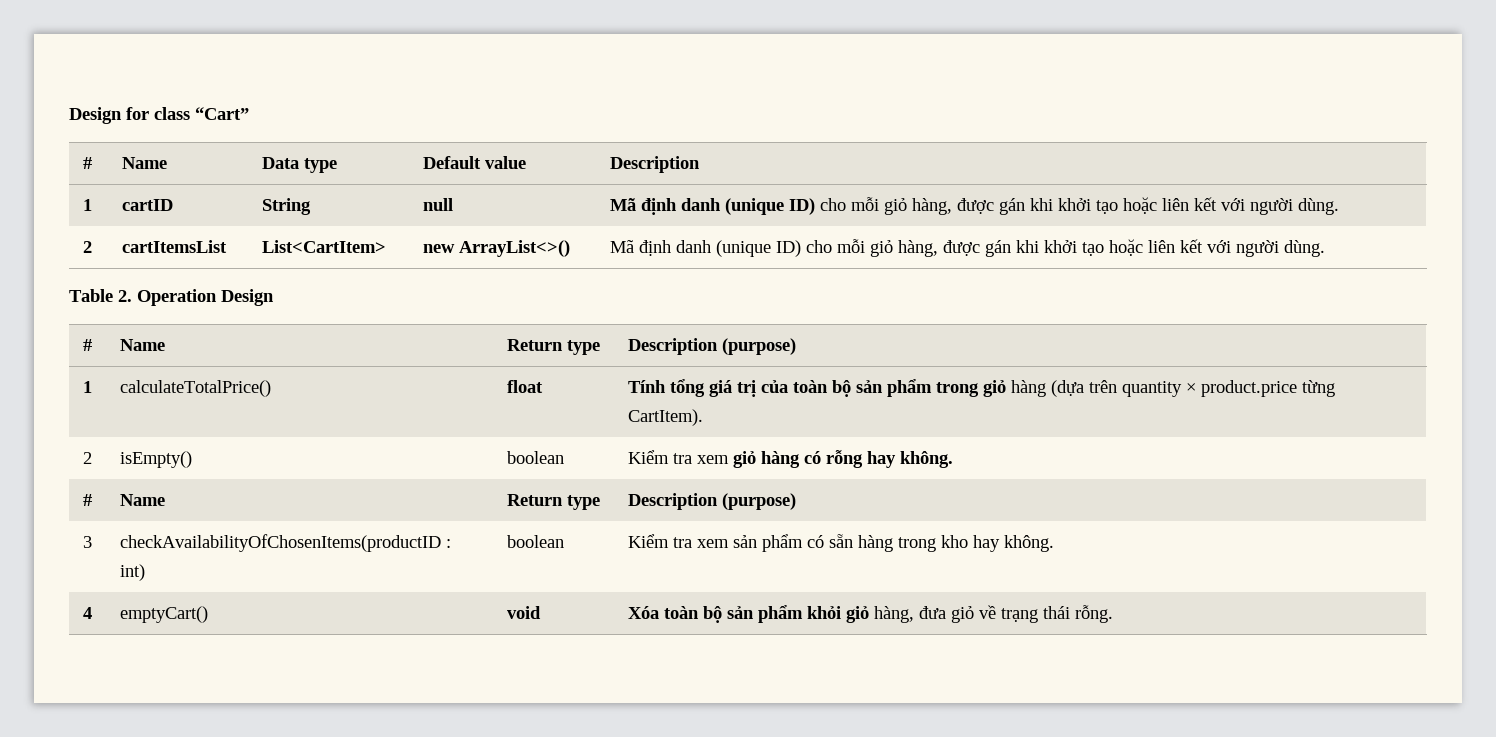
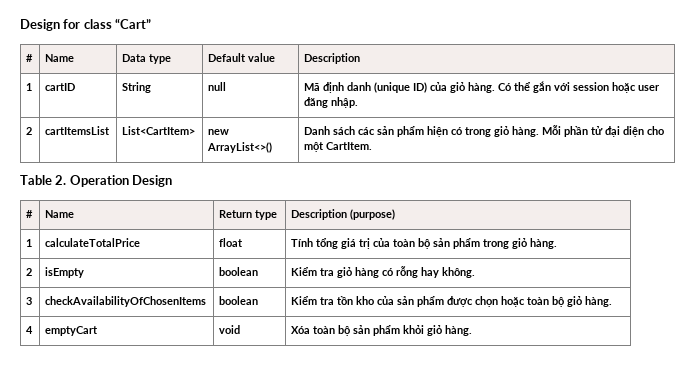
[819,197,1339,215] cho mỗi giỏ hàng, được gán khi khởi tạo hoặc liên kết với người dùng. -> [430,81,661,93] [304,97,359,108] của giỏ hàng. Có thể gắn với session hoặc user đăng nhập.
[609,239,1325,257] Mã định danh (unique ID) cho mỗi giỏ hàng, được gán khi khởi tạo hoặc liên kết với người dùng. -> [304,125,665,137] [304,142,373,152] Danh sách các sản phẩm hiện có trong giỏ hàng. Mỗi phần tử đại diện cho một CartItem.
[119,380,271,397] calculateTotalPrice() -> [45,238,141,247] calculateTotalPrice
[1010,380,1335,397] [627,409,703,426] [82,452,92,464] [119,451,192,468] [506,451,564,464] [627,450,729,464] hàng (dựa trên quantity × product.price từng CartItem). // 2 | isEmpty() | boolean | Kiểm tra xem -> [530,238,558,249] [26,268,33,276] [45,267,85,278] [219,267,259,276] [291,267,335,276] hàng. // 2 | isEmpty | boolean | Kiểm tra
[82,494,92,506] [119,494,165,506] [506,494,600,510] [627,493,796,510] [82,536,92,548] [119,534,451,552] [119,564,145,581] [506,535,564,548] [627,534,1054,552] # | Name | Return type | Description (purpose) // 3 | checkAvailabilityOfChosenItems(productID : int) | boolean | Kiểm tra xem sản phẩm có sẵn hàng trong kho hay không. -> [26,297,33,305] [45,296,207,307] [219,296,259,305] [291,296,613,307] 3 | checkAvailabilityOfChosenItems | boolean | Kiểm tra tồn kho của sản phẩm được chọn hoặc toàn bộ giỏ hàng.
[119,606,208,623] emptyCart() -> [45,326,99,336] emptyCart
[873,605,1113,623] hàng, đưa giỏ về trạng thái rỗng. -> [445,325,473,336] hàng.

